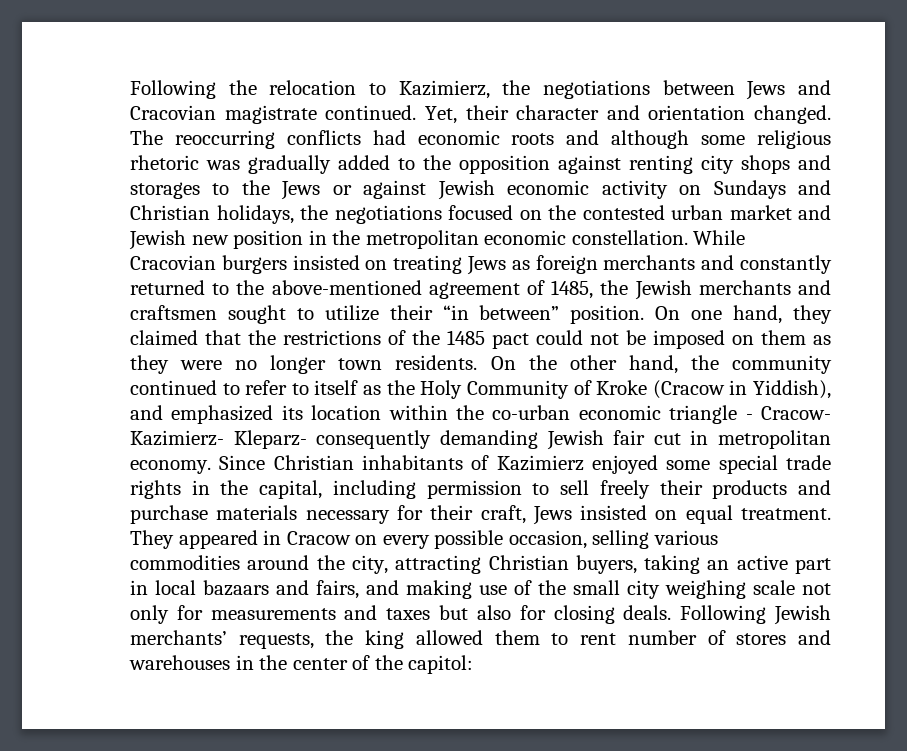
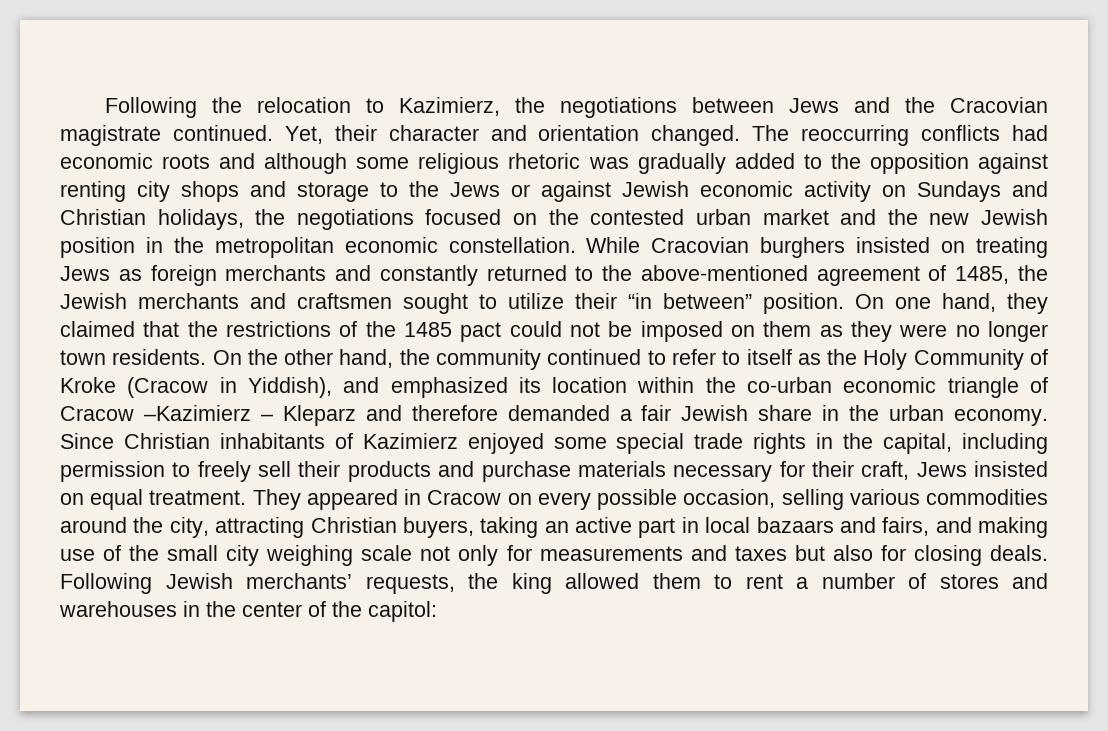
(831, 87) none -> [904,97,935,113] the
[130,182,200,199] storages -> [297,182,369,202] storage
[129,230,229,250] Jewish new -> [887,209,1049,225] the new Jewish
[221,255,287,274] burgers -> [760,237,846,258] burghers
[745,406,831,420] [130,430,831,450] - Cracow- Kazimierz- Kleparz- consequently demanding Jewish fair cut in metropolitan -> [1029,377,1048,393] [60,405,945,426] of Cracow –Kazimierz – Kleparz and therefore demanded a fair Jewish share in the urban
[560,480,650,499] sell freely -> [197,461,292,482] freely sell
(617, 639) none -> [796,577,808,589] a

